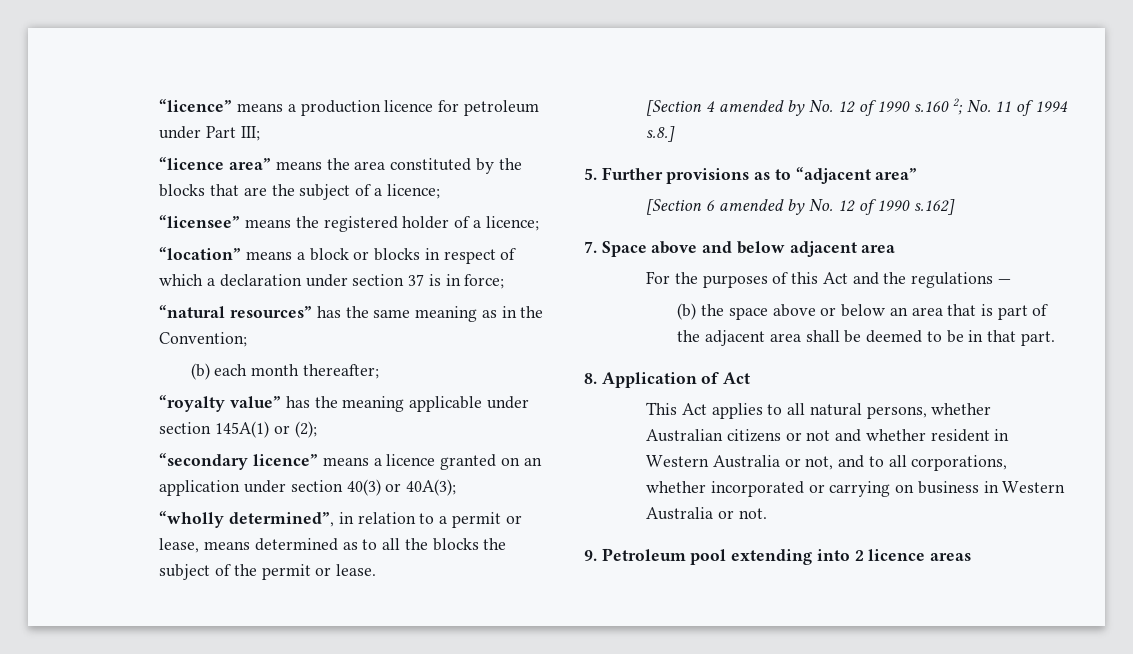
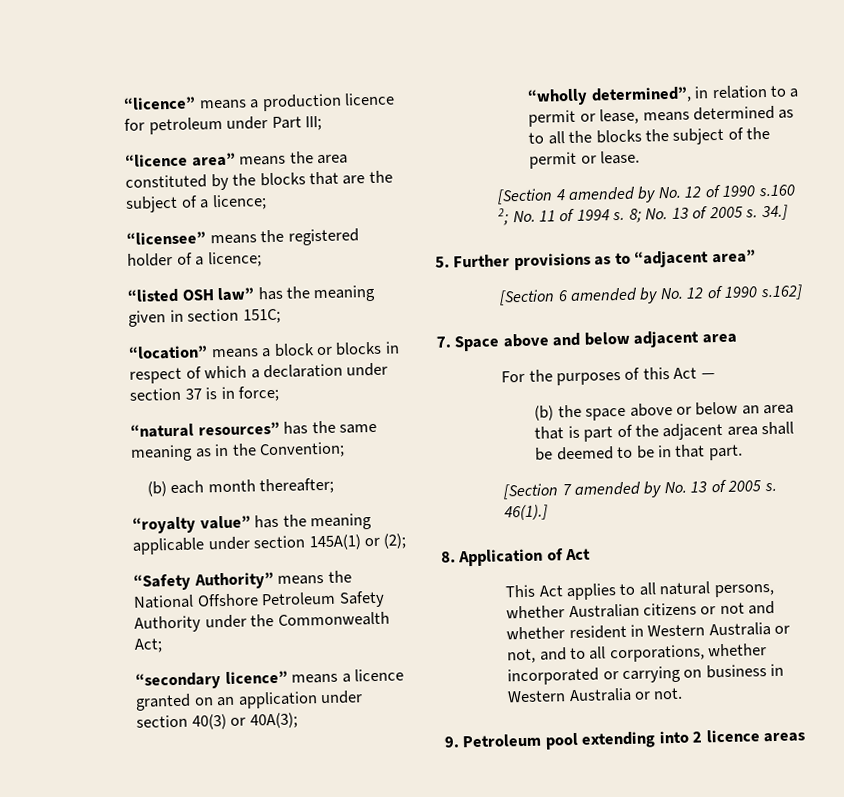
(539, 223) none -> [127,284,377,303] [128,308,281,327] // “listed OSH law” has the meaning given in section 151C;
(317, 429) none -> [133,570,352,591] [133,590,385,609] [134,611,390,633] [134,638,164,653] // “Safety Authority” means the National Offshore Petroleum Safety Authority under the Commonwealth Act;
[646,126,676,142] s.8.] -> [612,204,788,223] s. 8; No. 13 of 2005 s. 34.]
[852,272,994,288] and the regulations -> (698, 373) none
(1055, 338) none -> [503,479,777,500] [504,504,549,521] // [Section 7 amended by No. 13 of 2005 s. 46(1).]

